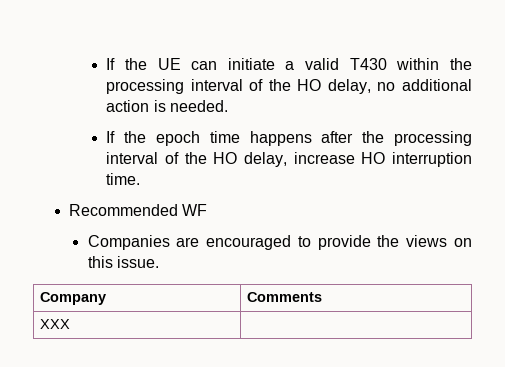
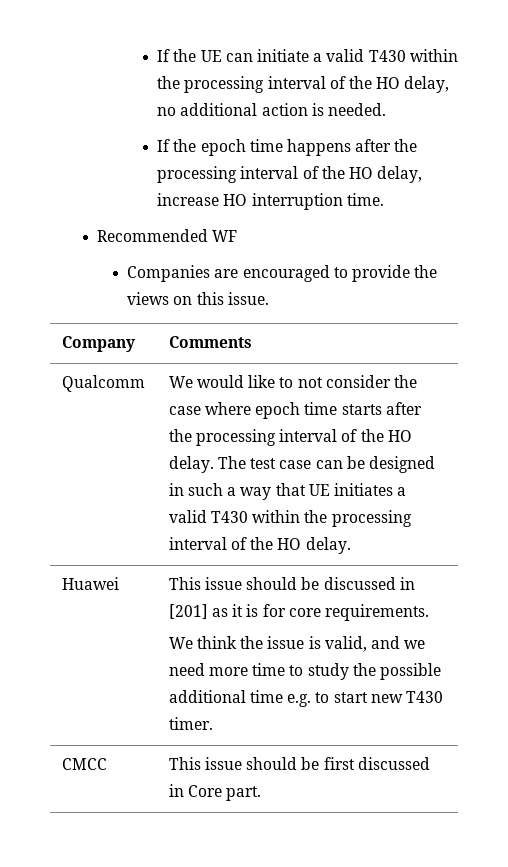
[39,319,70,329] XXX | -> [61,375,145,392] [168,375,418,388] [168,402,422,419] [168,429,412,446] [168,456,436,473] [168,483,407,500] [168,510,412,527] [168,537,351,554] [61,577,119,590] [168,577,415,590] [168,604,430,621] [168,636,426,652] [168,663,442,680] [168,690,444,707] [168,717,213,730] [61,758,107,770] [168,757,430,770] [168,784,262,801] Qualcomm | We would like to not consider the case where epoch time starts after the processing interval of the HO delay. The test case can be designed in such a way that UE initiates a valid T430 within the processing interval of the HO delay. // Huawei | This issue should be discussed in [201] as it is for core requirements. // We think the issue is valid, and we need more time to study the possible additional time e.g. to start new T430 timer. // CMCC | This issue should be first discussed in Core part.

